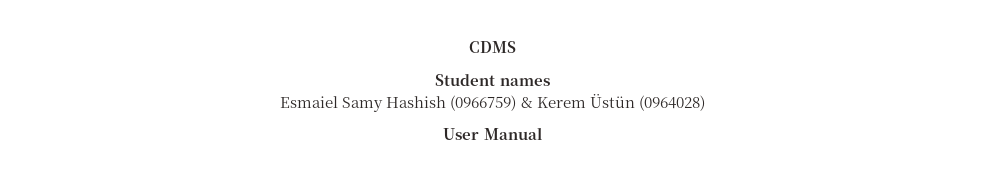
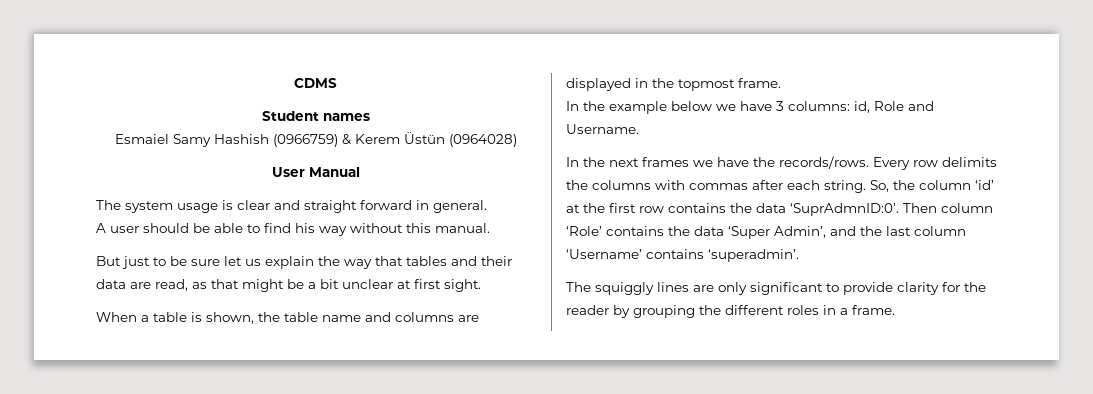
(542, 133) none -> [96,200,487,213] [96,223,490,236] [96,256,512,269] [96,279,481,292] [96,312,479,324] [566,78,781,91] [566,101,934,114] [566,124,639,134] [566,156,997,170] [566,180,994,193] [566,203,993,216] [566,226,966,239] [566,249,799,262] [566,282,986,295] [566,305,895,318] // The system usage is clear and straight forward in general. // A user should be able to find his way without this manual. // But just to be sure let us explain the way that tables and their data are read, as that might be a bit unclear at first sight. // When a table is shown, the table name and columns are displayed in the topmost frame. // In the example below we have 3 columns: id, Role and Username. // In the next frames we have the records/rows. Every row delimits the columns with commas after each string. So, the column ‘id’ at the first row contains the data ‘SuprAdmnID:0’. Then column ‘Role’ contains the data ‘Super Admin’, and the last column ‘Username’ contains ‘superadmin’. // The squiggly lines are only significant to provide clarity for the reader by grouping the different roles in a frame.

